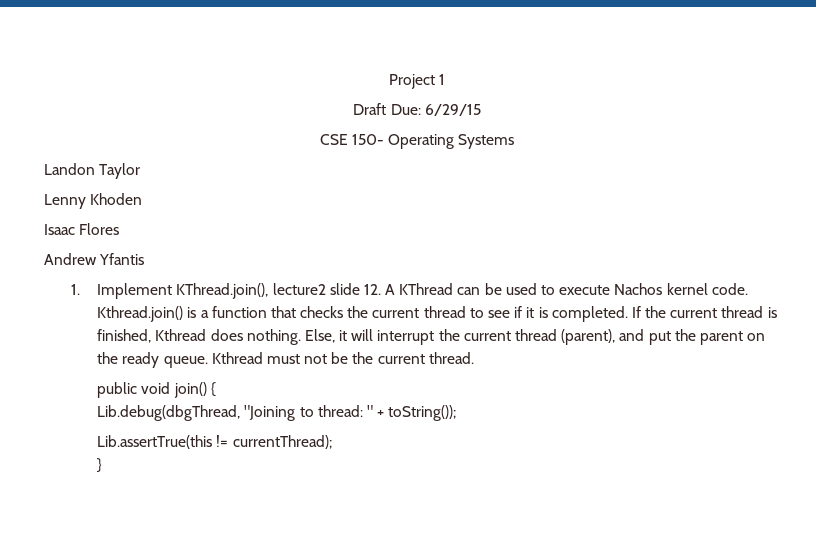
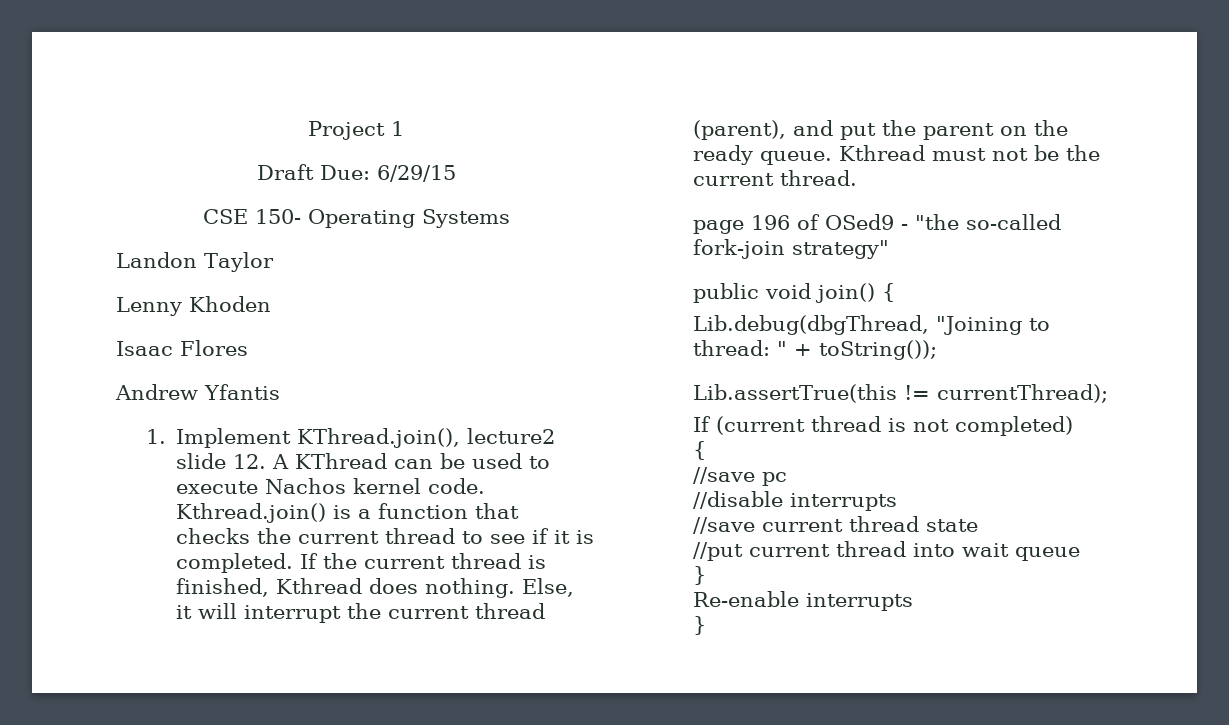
(474, 358) none -> [692,214,1061,234] [692,239,889,259] // page 196 of OSed9 - "the so-called fork-join strategy"
(332, 442) none -> [692,416,1073,436] [692,441,706,460] [692,467,787,486] [692,491,897,511] [692,516,978,534] [692,541,1080,561] [692,566,706,585] [692,591,913,611] // If (current thread is not completed) // { // //save pc // //disable interrupts // //save current thread state // //put current thread into wait queue // } // Re-enable interrupts

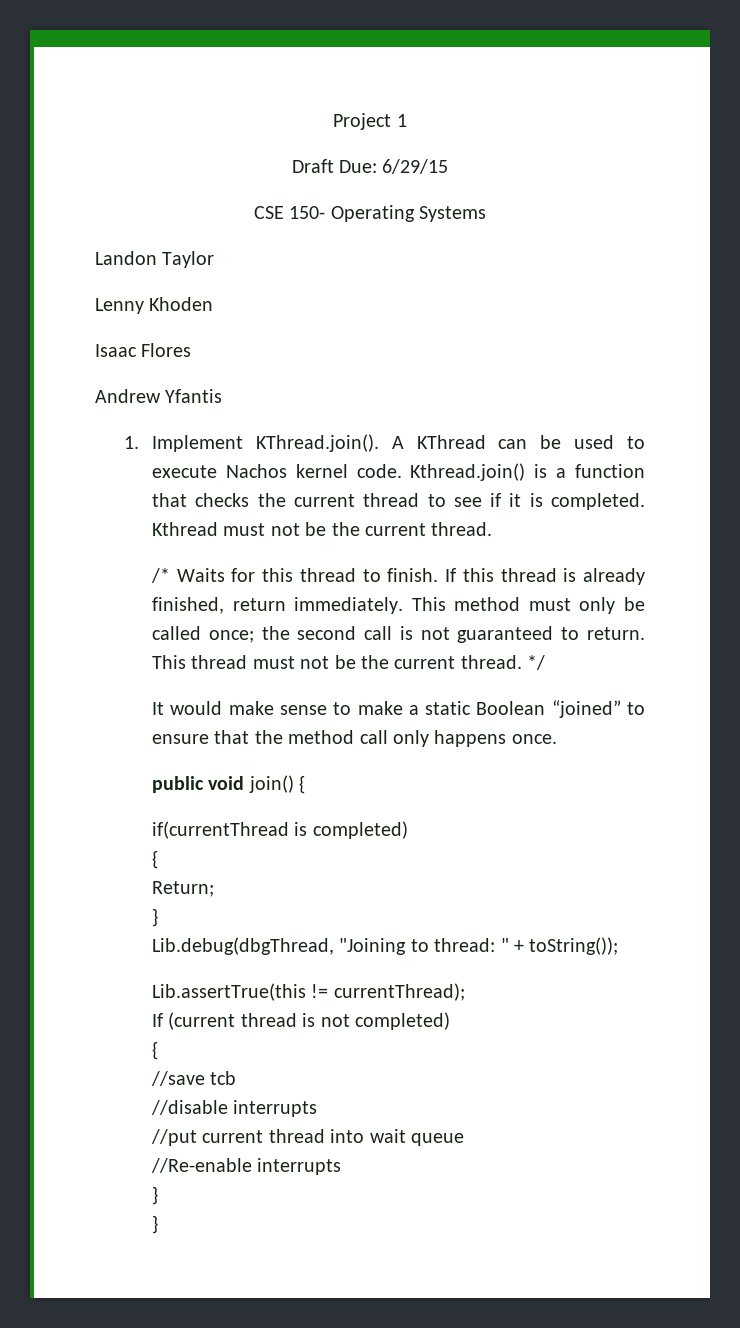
[297,428,556,448] [176,453,267,469] KThread.join(), lecture2 slide 12. -> [255,434,379,452] KThread.join().
[300,553,547,569] [176,578,575,598] [176,603,546,623] [693,120,1069,140] [693,145,833,165] If the current thread is finished, Kthread does nothing. Else, it will interrupt the current thread (parent), and put the parent on the ready queue. -> (645, 501) none
[692,214,1061,234] [692,239,889,259] [692,283,895,303] page 196 of OSed9 - "the so-called fork-join strategy" // public void join() { -> [150,568,645,585] [151,597,645,614] [151,626,645,643] [151,655,546,670] [151,700,645,718] [151,730,557,747] [151,775,306,794] [151,821,408,839] [151,850,158,869] [151,881,214,897] [151,908,158,927] /* Waits for this thread to finish. If this thread is already finished, return immediately. This method must only be called once; the second call is not guaranteed to return. This thread must not be the current thread. */ // It would make sense to make a static Boolean “joined” to ensure that the method call only happens once. // public void join() { // if(currentThread is completed) // { // Return; // }
[761,472,787,486] pc -> [210,1071,237,1085] tcb
[692,516,978,534] // //save current thread state -> (318, 1108) none
[692,566,706,585] [692,591,799,607] } // Re-enable -> [150,1158,252,1173] //Re-enable
(706, 625) none -> [151,1215,158,1234] // }

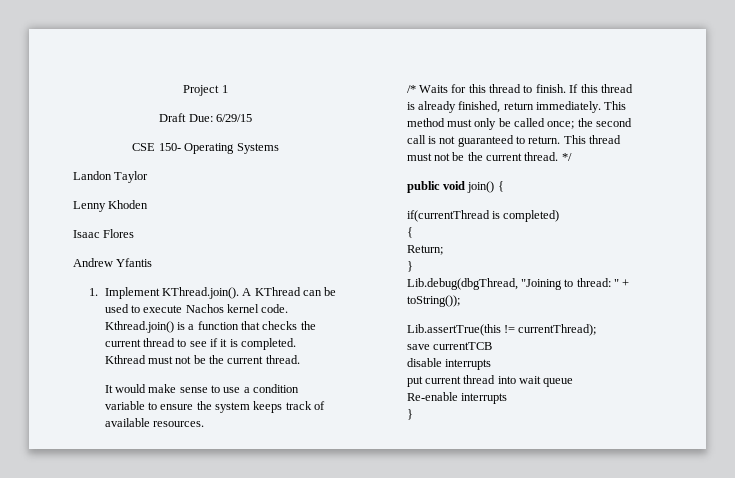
(493, 529) none -> [104,384,300,393] [104,401,326,413] [104,418,204,427] // It would make sense to use a condition variable to ensure the system keeps track of available resources.
[151,700,645,718] [151,730,557,747] // It would make sense to make a static Boolean “joined” to ensure that the method call only happens once. -> (572, 157) none
[151,1012,450,1030] [151,1041,158,1060] [150,1071,237,1086] [150,1100,318,1117] [150,1129,197,1146] If (current thread is not completed) // { // //save tcb // //disable interrupts // //put -> [406,342,492,350] [406,358,491,370] [406,376,423,387] save currentTCB // disable interrupts // put
[150,1158,252,1173] //Re-enable -> [406,392,458,401] Re-enable
[151,1215,158,1234] // } -> (413, 414) none

